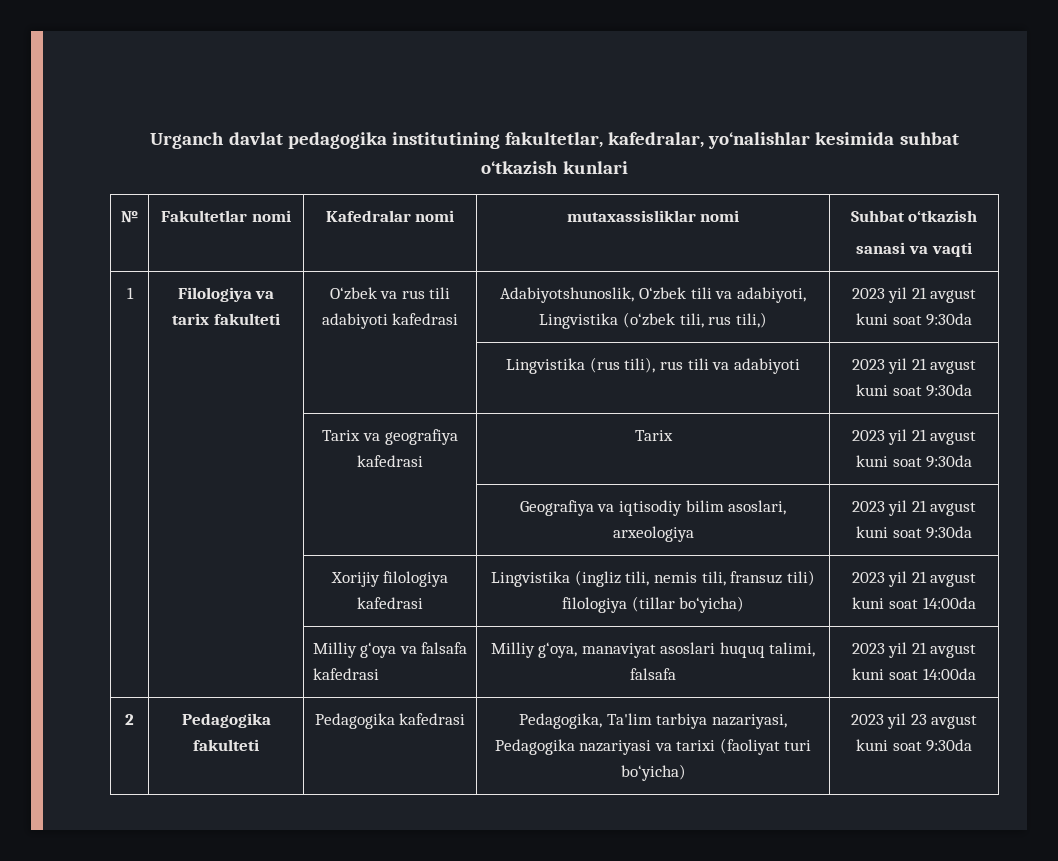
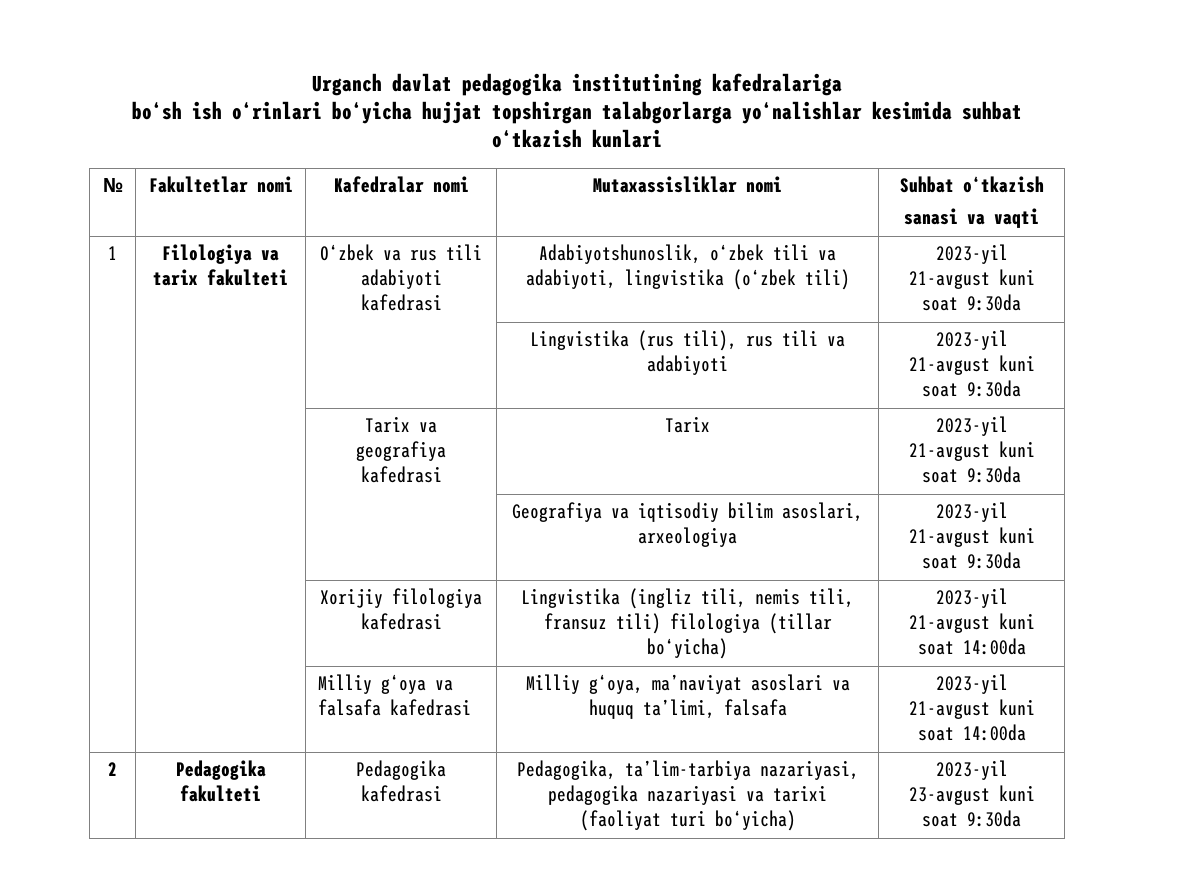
[505,132,705,148] fakultetlar, kafedralar, -> [712,73,842,96] [132,101,732,124] kafedralariga // bo‘sh ish o‘rinlari bo‘yicha hujjat topshirgan talabgorlarga
[566,210,696,222] mutaxassisliklar -> [593,176,737,193] Mutaxassisliklar
[638,287,686,300] O‘zbek -> [710,244,764,261] o‘zbek
[539,312,767,329] [851,287,977,303] Lingvistika (o‘zbek tili, rus tili,) | 2023 yil 21 avgust -> [624,269,850,290] [935,244,1008,264] [908,271,990,289] lingvistika (o‘zbek tili) | 2023-yil 21-avgust
[851,358,977,374] 2023 yil 21 avgust -> [935,330,1008,350] [908,357,990,375] 2023-yil 21-avgust
[851,429,977,445] 2023 yil 21 avgust -> [935,416,1008,436] [908,443,990,461] 2023-yil 21-avgust
[851,500,977,516] 2023 yil 21 avgust -> [935,502,1008,522] [908,529,990,547] 2023-yil 21-avgust
[851,571,977,587] 2023 yil 21 avgust -> [935,588,1008,608] [908,615,990,633] 2023-yil 21-avgust
[581,642,816,658] [630,668,676,680] [851,642,977,658] manaviyat asoslari huquq talimi, falsafa | 2023 yil 21 avgust -> [651,674,850,694] [588,699,787,719] [935,674,1008,694] [908,701,990,719] ma’naviyat asoslari va huquq ta’limi, falsafa | 2023-yil 21-avgust
[606,713,787,729] [494,739,575,755] Ta'lim tarbiya nazariyasi, Pedagogika -> [624,760,859,780] [548,785,638,805] ta’lim-tarbiya nazariyasi, pedagogika
[850,713,978,729] 2023 yil 23 avgust -> [935,760,1008,780] [908,787,990,805] 2023-yil 23-avgust

